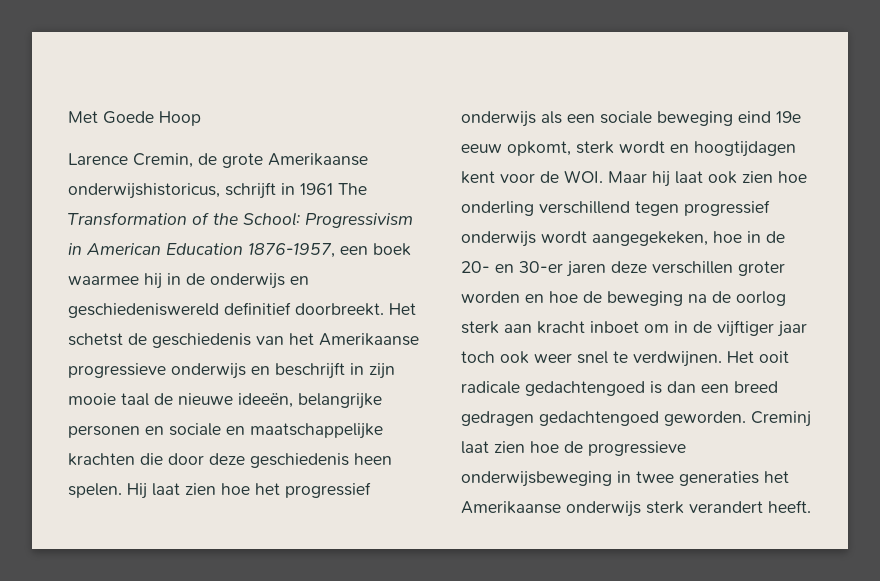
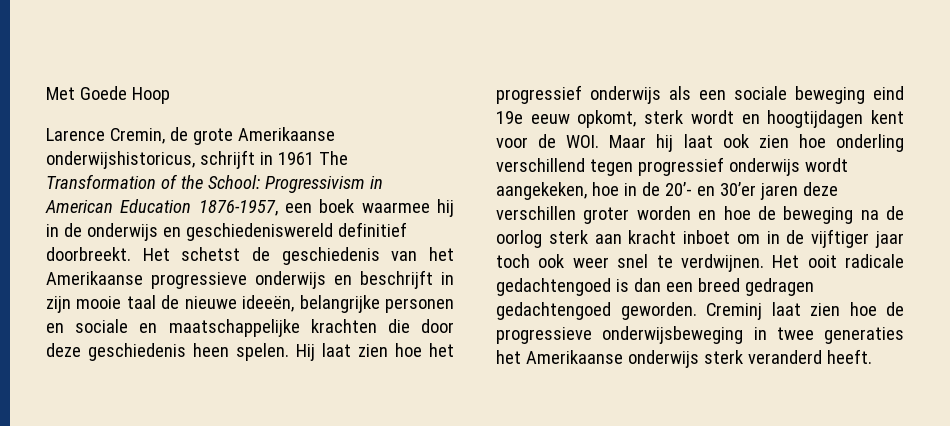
[592,231,708,246] aangegekeken, -> [496,182,587,200] aangekeken,
[461,261,563,273] 20- en 30-er -> [664,182,756,196] 20’- en 30’er
[689,501,763,513] verandert -> [747,350,822,364] veranderd

